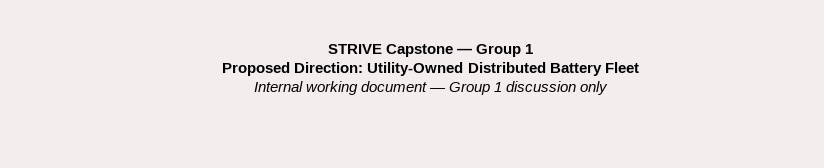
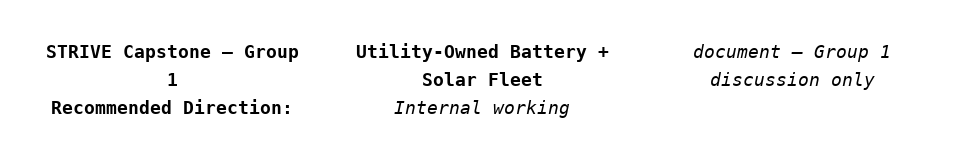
[222,62,291,76] Proposed -> [51,100,172,114] Recommended
[467,62,602,76] Distributed Battery -> [509,45,609,62] [421,72,477,86] Battery + Solar

